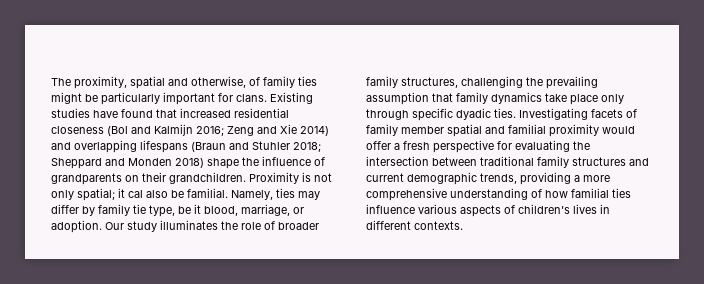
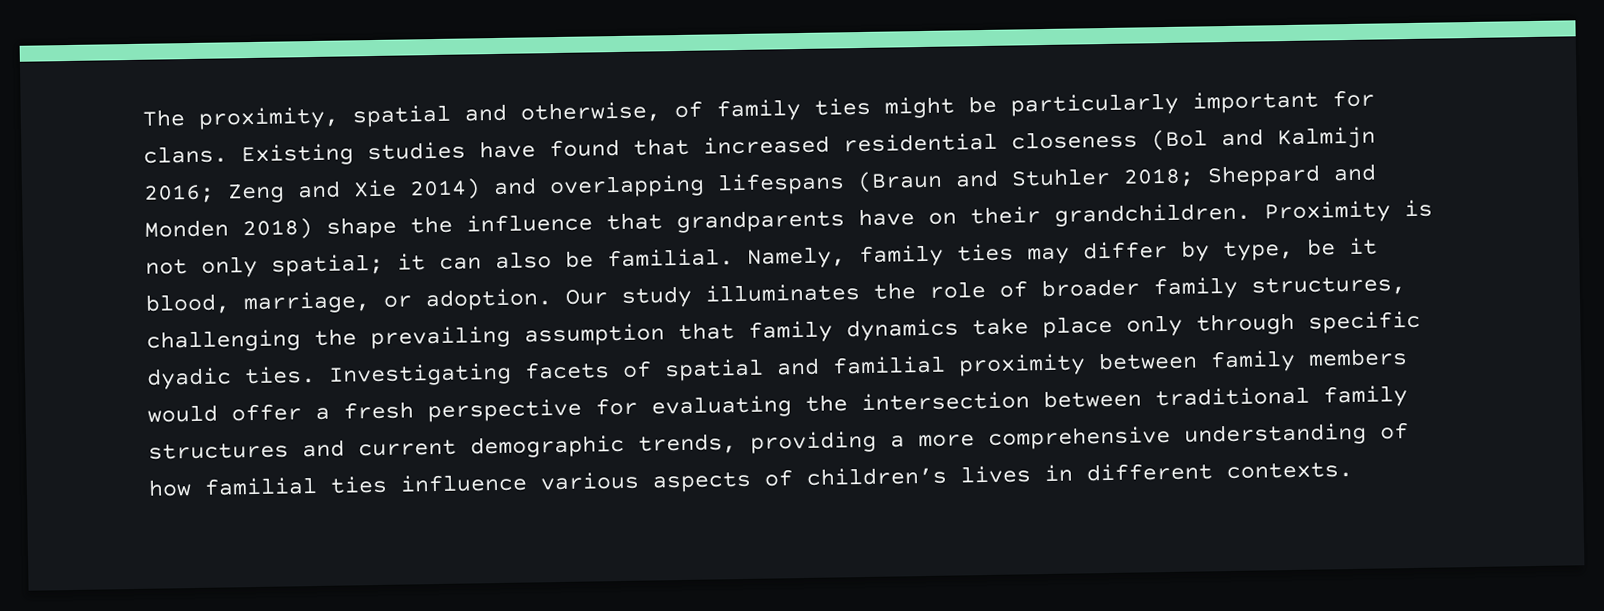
[314,157,325,166] [51,173,122,185] of grandparents -> [606,208,915,234] that grandparents have
[128,190,143,198] cal -> [439,257,482,270] can
(273, 195) none -> [859,244,944,268] family
[98,204,146,216] family tie -> (1210, 251) none
[366,124,444,136] family member -> (652, 369) none
(599, 130) none -> [1098,348,1408,373] between family members

